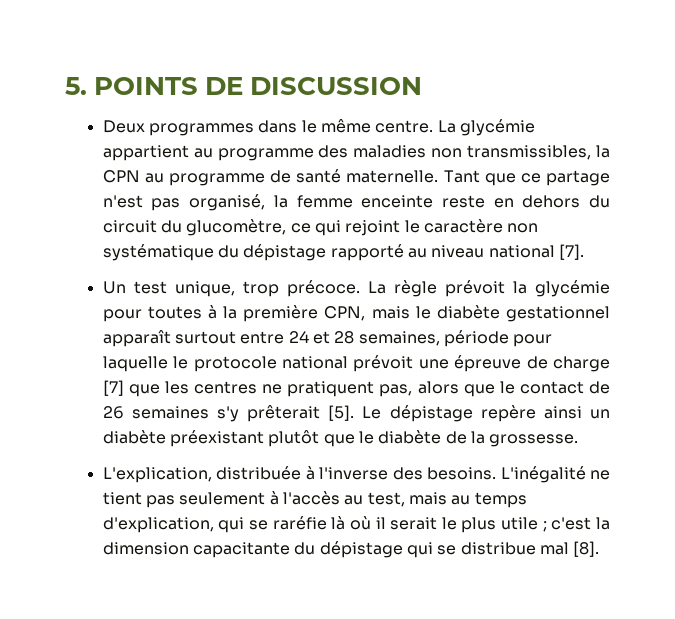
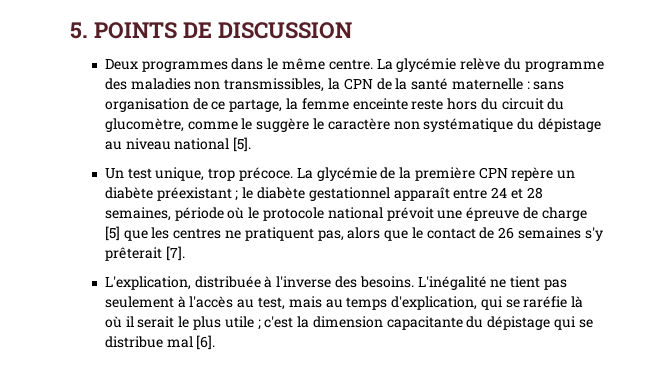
[102,145,213,161] appartient au -> [460,58,521,70] relève du
[144,169,610,186] [102,194,266,211] au programme de santé maternelle. Tant que ce partage n'est pas organisé, -> [376,78,565,90] [104,98,283,112] de la santé maternelle : sans organisation de ce partage,
[493,195,581,208] en dehors -> [447,98,478,110] hors
[290,220,401,236] ce qui rejoint -> [187,118,310,132] comme le suggère
[330,244,404,261] rapporté -> (601, 125) none
[558,244,584,260] [7]. -> [233,137,252,152] [5].
[393,280,610,297] [102,305,410,322] règle prévoit la glycémie pour toutes à la première CPN, mais -> [316,167,576,181] [104,187,239,201] glycémie de la première CPN repère un diabète préexistant ;
[175,331,237,344] surtout -> (450, 194) none
[513,334,553,347] [102,356,168,372] pour laquelle -> [227,207,245,219] où
[102,380,124,396] [7] -> [104,226,120,241] [5]
[328,405,610,422] [102,430,579,447] [5]. Le dépistage repère ainsi un diabète préexistant plutôt que le diabète de la grossesse. -> [165,246,185,261] [7].
[573,541,600,557] [8]. -> [196,335,216,350] [6].

